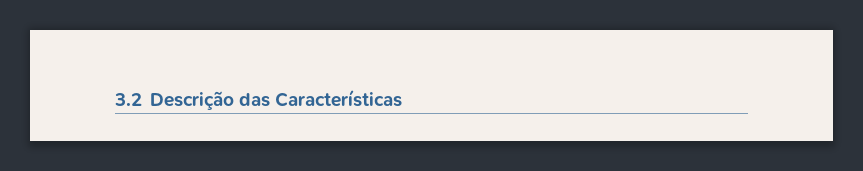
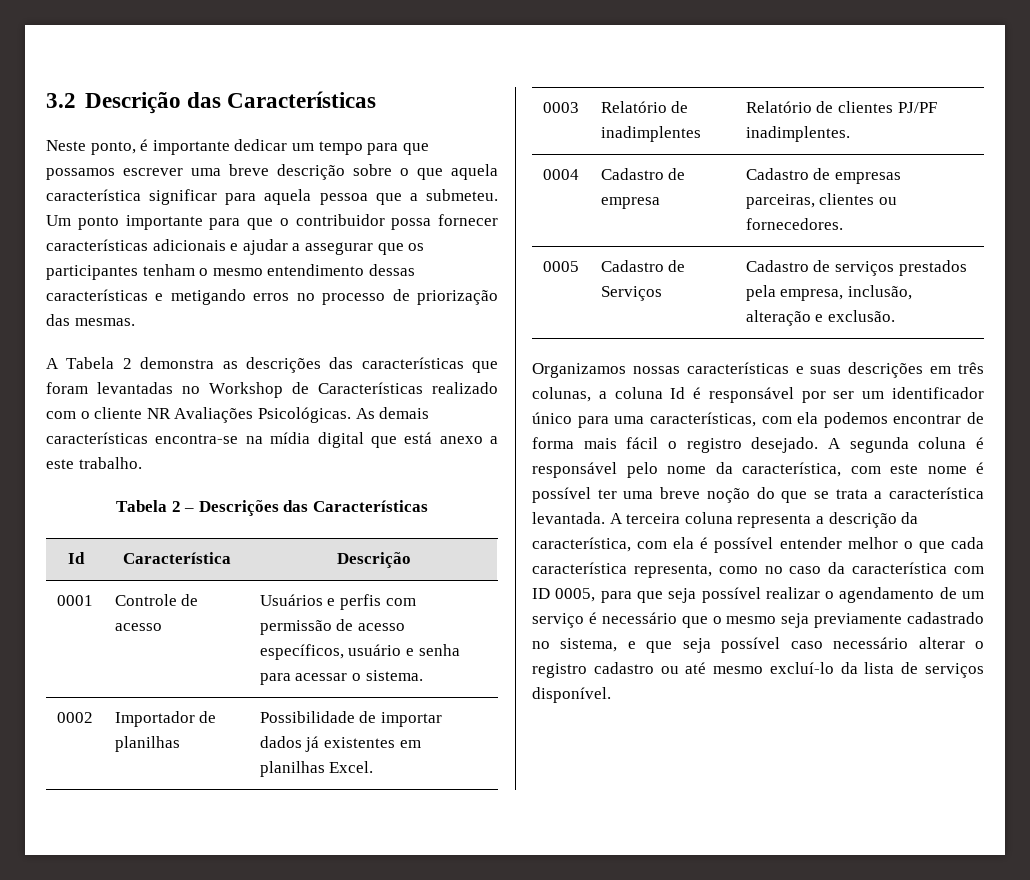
(403, 98) none -> [46,139,429,155] [46,164,498,180] [46,189,499,205] [46,214,498,230] [46,239,425,255] [46,264,415,280] [46,289,498,305] [46,314,135,326] [46,357,498,373] [46,382,498,398] [46,407,430,423] [46,432,498,448] [46,457,142,469] [116,500,428,516] [67,552,85,564] [123,552,231,564] [336,552,411,568] [56,595,93,606] [114,594,199,606] [114,623,162,631] [259,594,416,610] [259,619,405,635] [259,644,460,660] [259,670,423,685] [56,712,93,723] [114,711,217,727] [114,736,180,752] [259,711,442,727] [259,736,421,752] [259,761,374,777] [542,102,579,113] [600,101,689,113] [600,126,701,142] [745,101,937,113] [745,126,850,142] [542,169,579,180] [600,168,686,180] [600,197,660,209] [745,168,901,184] [745,193,897,209] [745,218,843,230] [542,261,579,272] [600,260,686,272] [600,286,662,301] [745,260,967,276] [745,285,912,301] [745,310,895,326] [532,362,984,378] [532,387,984,403] [532,412,984,428] [532,437,984,453] [532,462,984,478] [532,487,984,503] [532,512,919,528] [532,537,984,553] [532,562,984,578] [532,587,984,603] [532,612,984,628] [532,637,984,653] [532,662,984,678] [532,687,611,703] // Neste ponto, é importante dedicar um tempo para que possamos escrever uma breve descrição sobre o que aquela característica significar para aquela pessoa que a submeteu. Um ponto importante para que o contribuidor possa fornecer características adicionais e ajudar a assegurar que os participantes tenham o mesmo entendimento dessas características e metigando erros no processo de priorização das mesmas. // A Tabela 2 demonstra as descrições das características que foram levantadas no Workshop de Características realizado com o cliente NR Avaliações Psicológicas. As demais características encontra-se na mídia digital que está anexo a este trabalho. // Tabela 2 – Descrições das Características // Id | Característica | Descrição // 0001 | Controle de acesso | Usuários e perfis com permissão de acesso específicos, usuário e senha para acessar o sistema. // 0002 | Importador de planilhas | Possibilidade de importar dados já existentes em planilhas Excel. // 0003 | Relatório de inadimplentes | Relatório de clientes PJ/PF inadimplentes. // 0004 | Cadastro de empresa | Cadastro de empresas parceiras, clientes ou fornecedores. // 0005 | Cadastro de Serviços | Cadastro de serviços prestados pela empresa, inclusão, alteração e exclusão. // Organizamos nossas características e suas descrições em três colunas, a coluna Id é responsável por ser um identificador único para uma características, com ela podemos encontrar de forma mais fácil o registro desejado. A segunda coluna é responsável pelo nome da característica, com este nome é possível ter uma breve noção do que se trata a característica levantada. A terceira coluna representa a descrição da característica, com ela é possível entender melhor o que cada característica representa, como no caso da característica com ID 0005, para que seja possível realizar o agendamento de um serviço é necessário que o mesmo seja previamente cadastrado no sistema, e que seja possível caso necessário alterar o registro cadastro ou até mesmo excluí-lo da lista de serviços disponível.

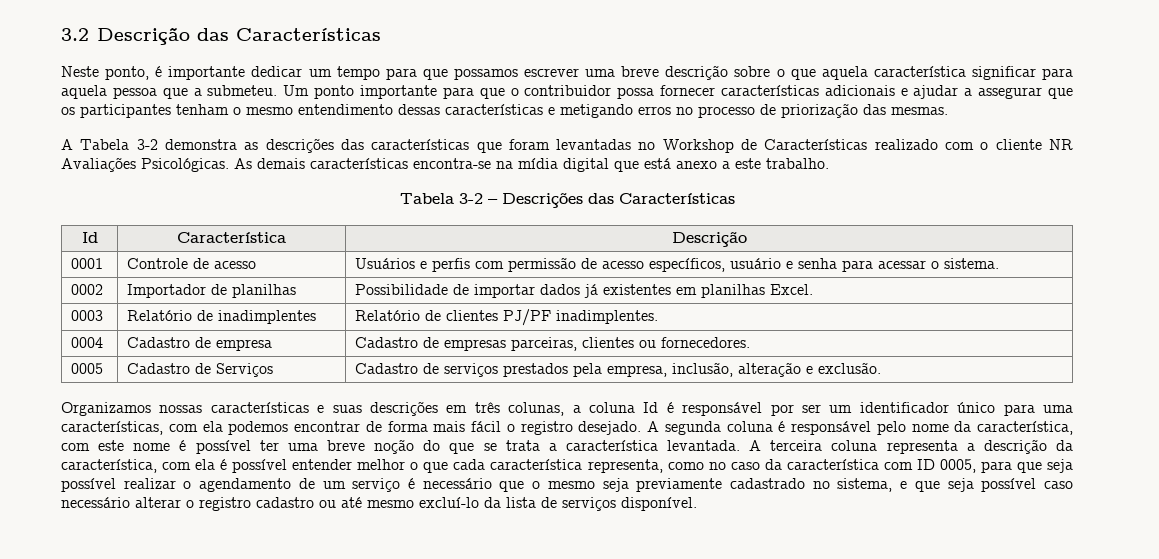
[122,358,132,369] 2 -> [136,139,158,150] 3-2
[171,501,181,512] 2 -> [458,193,483,204] 3-2

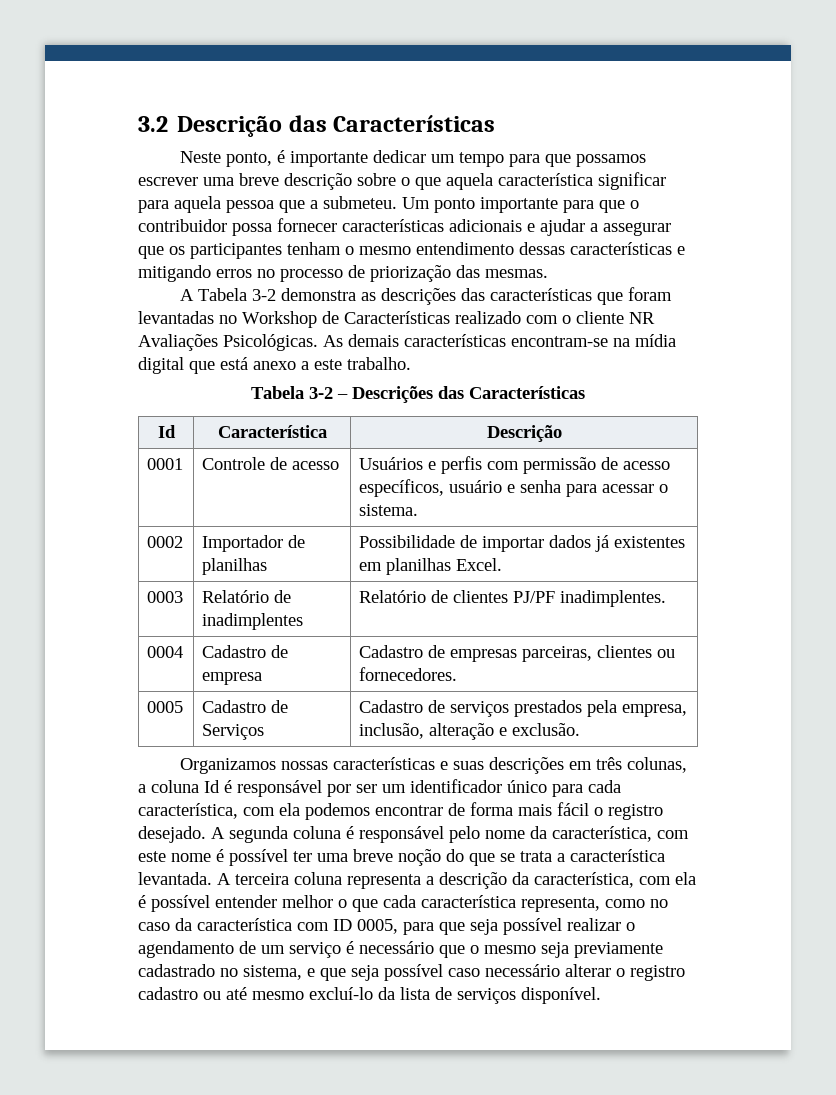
[560,104,633,118] metigando -> [138,265,211,282] mitigando
[413,158,491,169] encontra-se -> [511,336,608,347] encontram-se
[1042,405,1073,413] [61,421,163,435] uma características, -> [588,780,621,793] [138,803,238,819] cada característica,

